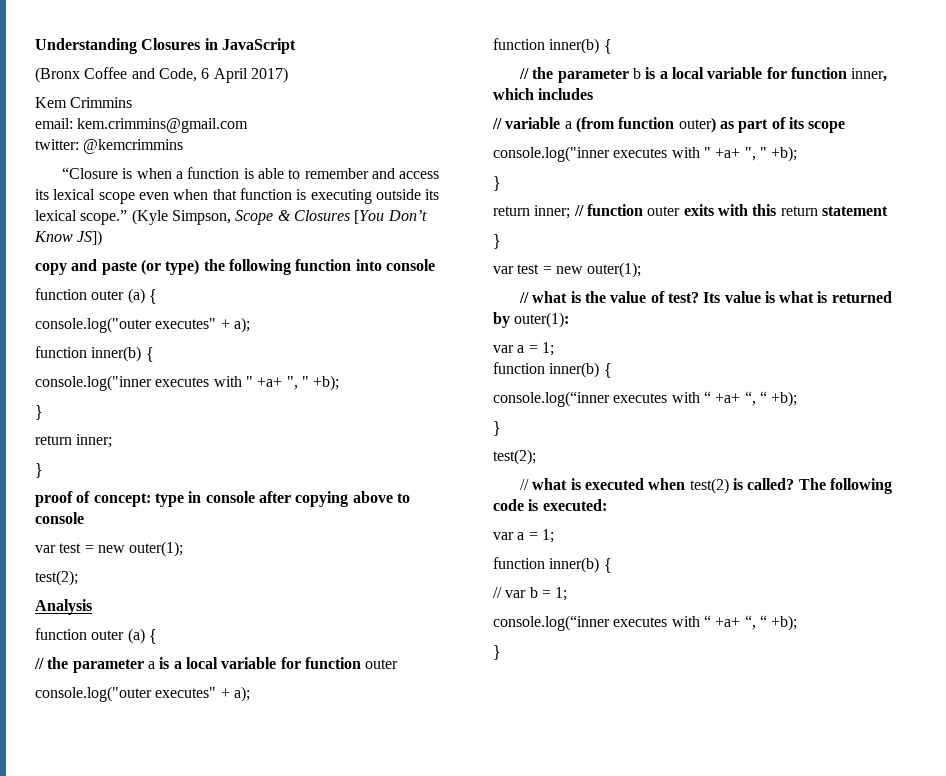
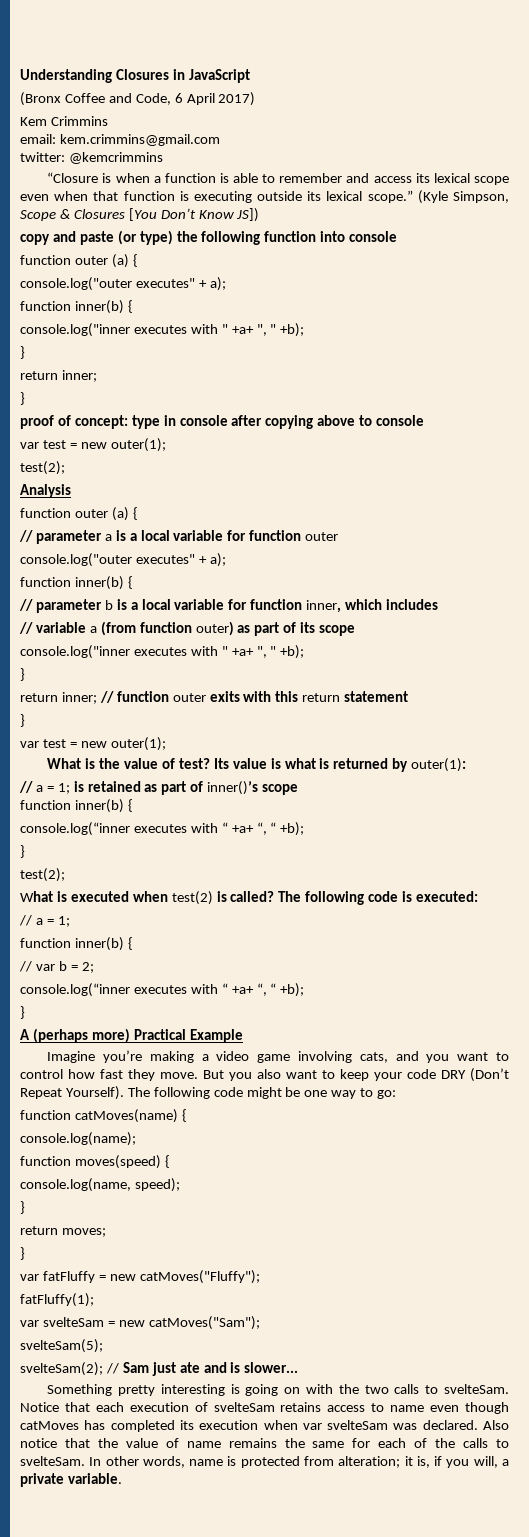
[47,657,69,669] the -> (33, 536) none
[532,67,554,79] the -> (33, 605) none
[518,291,568,303] // what -> [47,758,82,769] What
[493,342,554,356] var a = 1; -> [19,781,299,795] // a = 1; is retained as part of inner()’s scope
[519,478,568,490] // what -> [20,891,53,902] What
[493,532,514,540] var -> [19,915,32,926] //
[555,587,568,601] [493,615,798,631] [493,645,501,660] 1; // console.log(“inner executes with “ +a+ “, “ +b); // } -> [81,962,94,973] [20,983,305,997] [20,1006,25,1019] [20,1028,243,1043] [47,1050,509,1063] [20,1068,509,1082] [20,1086,397,1100] [20,1109,187,1123] [20,1132,136,1146] [20,1155,170,1169] [20,1178,180,1192] [20,1201,25,1214] [20,1226,106,1237] [20,1247,25,1260] [20,1270,260,1284] [20,1293,94,1307] [20,1316,260,1330] [20,1339,103,1353] [20,1362,299,1376] [47,1384,509,1396] [20,1402,510,1414] [20,1420,510,1432] [20,1438,510,1448] [20,1456,509,1468] [20,1473,122,1487] 2; // console.log(“inner executes with “ +a+ “, “ +b); // } // A (perhaps more) Practical Example // Imagine you’re making a video game involving cats, and you want to control how fast they move. But you also want to keep your code DRY (Don’t Repeat Yourself). The following code might be one way to go: // function catMoves(name) { // console.log(name); // function moves(speed) { // console.log(name, speed); // } // return moves; // } // var fatFluffy = new catMoves("Fluffy"); // fatFluffy(1); // var svelteSam = new catMoves("Sam"); // svelteSam(5); // svelteSam(2); // Sam just ate and is slower... // Something pretty interesting is going on with the two calls to svelteSam. Notice that each execution of svelteSam retains access to name even though catMoves has completed its execution when var svelteSam was declared. Also notice that the value of name remains the same for each of the calls to svelteSam. In other words, name is protected from alteration; it is, if you will, a private variable.

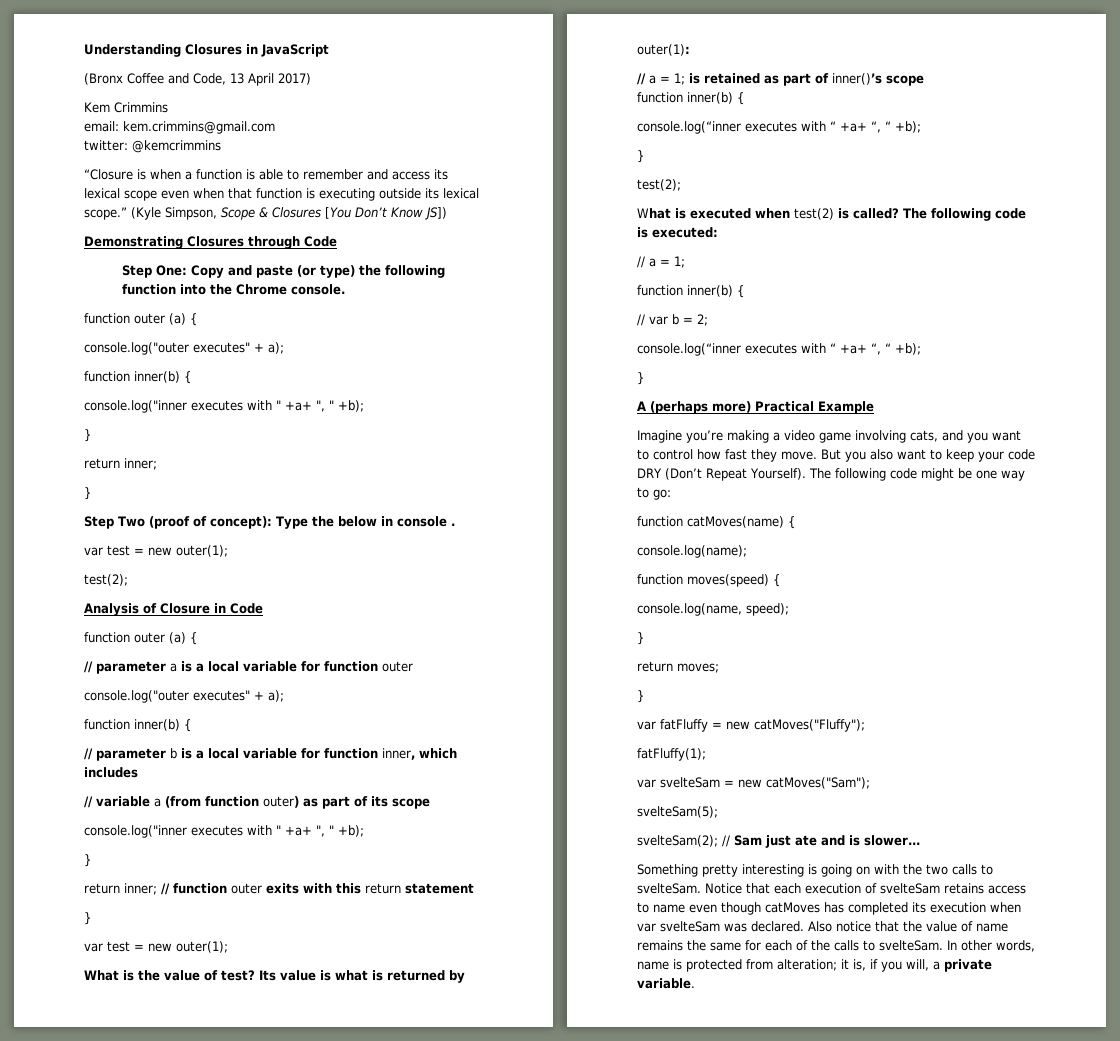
[174,93,183,103] 6 -> [230,73,244,84] 13
[20,234,50,245] copy -> [84,236,337,249] [121,265,224,278] Demonstrating Closures through Code // Step One: Copy
[349,231,398,242] console -> [209,284,345,295] the Chrome console.
[20,415,425,429] proof of concept: type in console after copying above to console -> [84,516,455,529] Step Two (proof of concept): Type the below in console .
(71, 491) none -> [143,603,263,614] of Closure in Code

